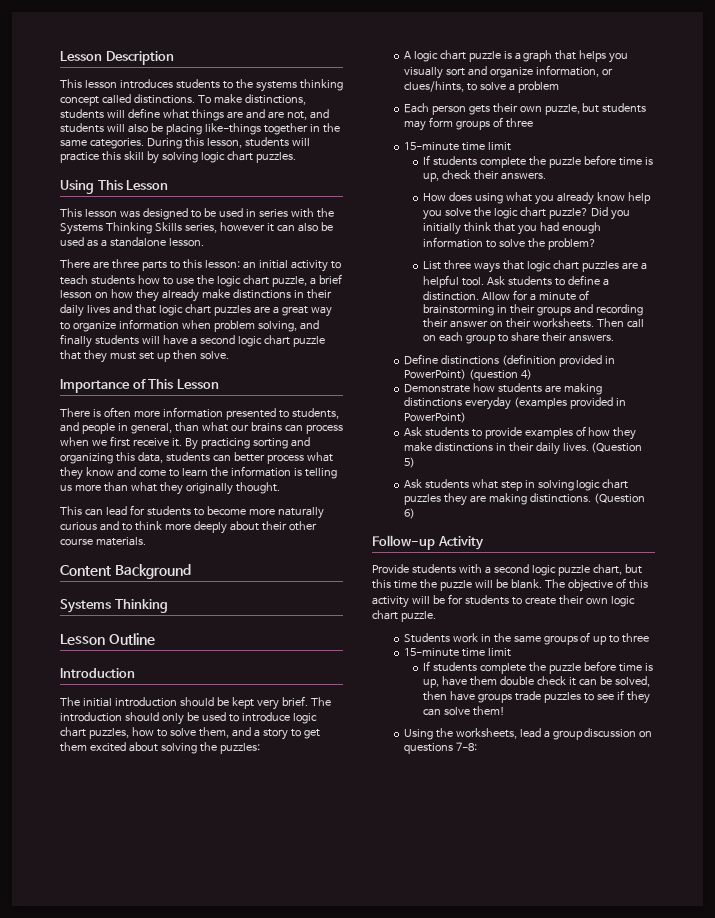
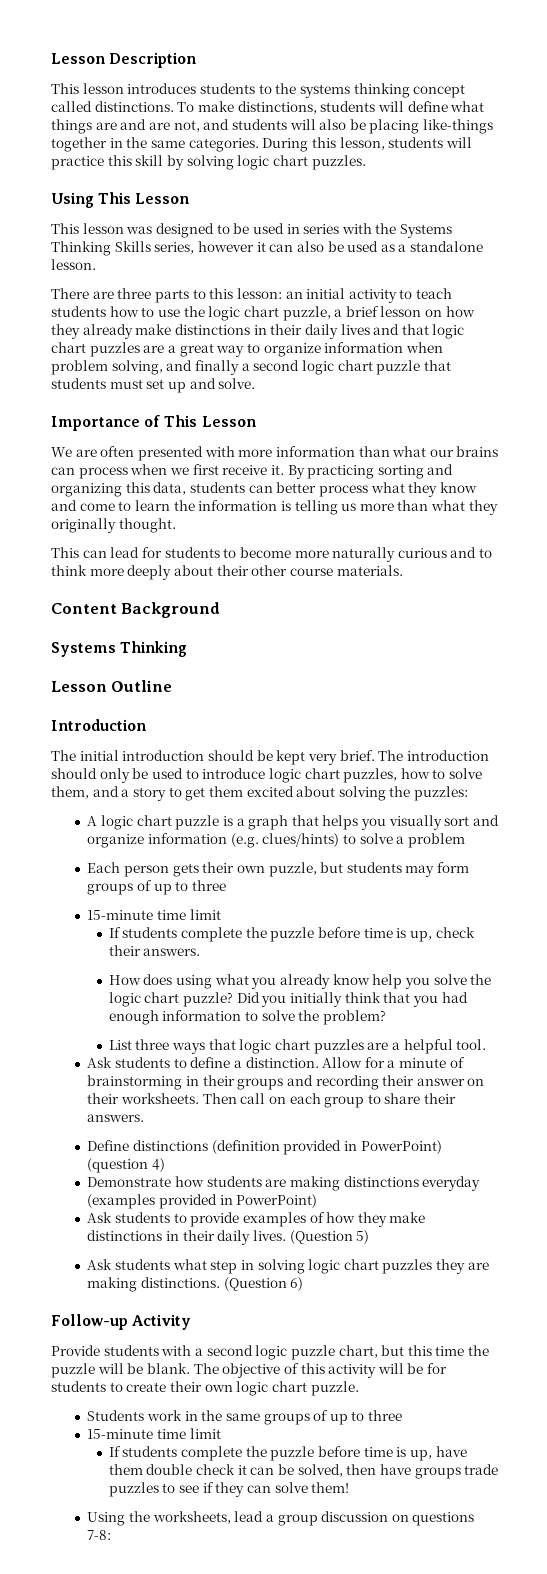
[94,335,188,345] students will have -> (239, 367) none
[83,350,107,363] they -> [51,378,106,389] students
[172,350,197,360] then -> [189,378,216,389] and
[60,407,339,420] [60,422,172,434] There is often more information presented to students, and people in general, -> [51,446,355,461] We are often presented with more information
[535,65,613,77] [403,81,464,92] information, or clues/hints, -> [147,833,340,848] information (e.g. clues/hints)
(503, 122) none -> [153,881,189,895] up to
(485, 281) none -> (487, 1044) //

